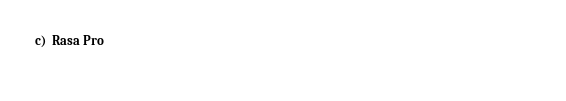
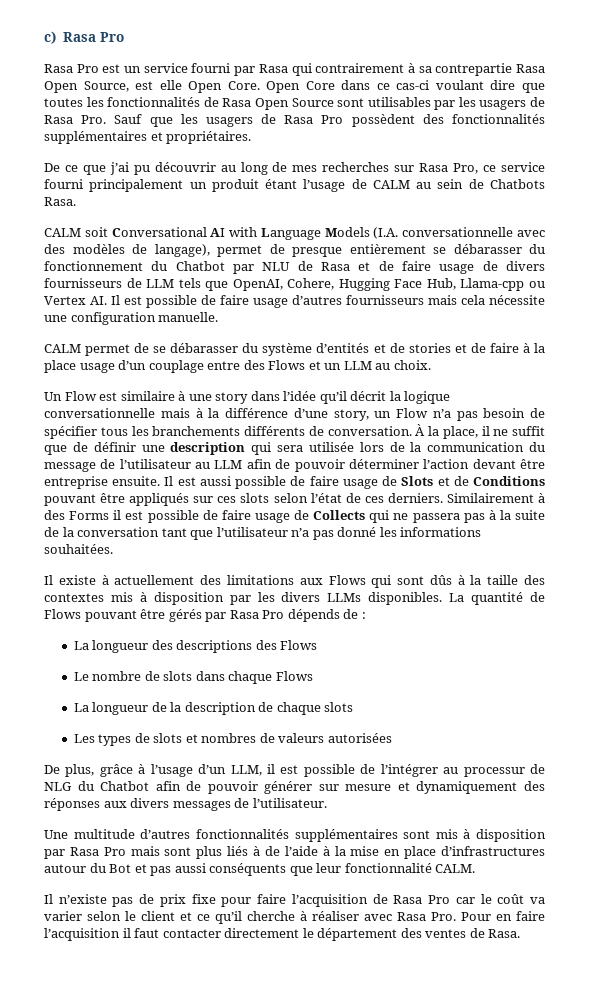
(105, 40) none -> [44,63,545,76] [44,80,545,93] [44,97,545,110] [44,114,545,127] [44,131,252,144] [44,162,545,175] [44,179,545,192] [44,197,76,206] [44,227,545,240] [44,244,545,257] [44,261,545,274] [44,278,545,291] [44,295,545,308] [44,312,219,325] [44,343,545,356] [44,360,431,373] [44,391,451,404] [44,408,545,421] [44,424,545,439] [44,442,545,455] [44,459,546,472] [44,476,545,489] [44,493,545,506] [44,510,545,523] [44,527,482,540] [44,544,113,554] [44,575,545,588] [44,592,546,605] [44,609,366,622] [73,640,318,653] [73,671,313,684] [73,702,354,715] [73,733,392,746] [44,764,545,777] [44,781,545,794] [44,798,327,811] [44,829,546,842] [44,846,546,859] [44,863,476,876] [44,894,545,907] [44,911,545,924] [44,928,521,941] // Rasa Pro est un service fourni par Rasa qui contrairement à sa contrepartie Rasa Open Source, est elle Open Core. Open Core dans ce cas-ci voulant dire que toutes les fonctionnalités de Rasa Open Source sont utilisables par les usagers de Rasa Pro. Sauf que les usagers de Rasa Pro possèdent des fonctionnalités supplémentaires et propriétaires. // De ce que j’ai pu découvrir au long de mes recherches sur Rasa Pro, ce service fourni principalement un produit étant l’usage de CALM au sein de Chatbots Rasa. // CALM soit Conversational AI with Language Models (I.A. conversationnelle avec des modèles de langage), permet de presque entièrement se débarasser du fonctionnement du Chatbot par NLU de Rasa et de faire usage de divers fournisseurs de LLM tels que OpenAI, Cohere, Hugging Face Hub, Llama-cpp ou Vertex AI. Il est possible de faire usage d’autres fournisseurs mais cela nécessite une configuration manuelle. // CALM permet de se débarasser du système d’entités et de stories et de faire à la place usage d’un couplage entre des Flows et un LLM au choix. // Un Flow est similaire à une story dans l’idée qu’il décrit la logique conversationnelle mais à la différence d’une story, un Flow n’a pas besoin de spécifier tous les branchements différents de conversation. À la place, il ne suffit que de définir une description qui sera utilisée lors de la communication du message de l’utilisateur au LLM afin de pouvoir déterminer l’action devant être entreprise ensuite. Il est aussi possible de faire usage de Slots et de Conditions pouvant être appliqués sur ces slots selon l’état de ces derniers. Similairement à des Forms il est possible de faire usage de Collects qui ne passera pas à la suite de la conversation tant que l’utilisateur n’a pas donné les informations souhaitées. // Il existe à actuellement des limitations aux Flows qui sont dûs à la taille des contextes mis à disposition par les divers LLMs disponibles. La quantité de Flows pouvant être gérés par Rasa Pro dépends de : // La longueur des descriptions des Flows // Le nombre de slots dans chaque Flows // La longueur de la description de chaque slots // Les types de slots et nombres de valeurs autorisées // De plus, grâce à l’usage d’un LLM, il est possible de l’intégrer au processur de NLG du Chatbot afin de pouvoir générer sur mesure et dynamiquement des réponses aux divers messages de l’utilisateur. // Une multitude d’autres fonctionnalités supplémentaires sont mis à disposition par Rasa Pro mais sont plus liés à de l’aide à la mise en place d’infrastructures autour du Bot et pas aussi conséquents que leur fonctionnalité CALM. // Il n’existe pas de prix fixe pour faire l’acquisition de Rasa Pro car le coût va varier selon le client et ce qu’il cherche à réaliser avec Rasa Pro. Pour en faire l’acquisition il faut contacter directement le département des ventes de Rasa.

